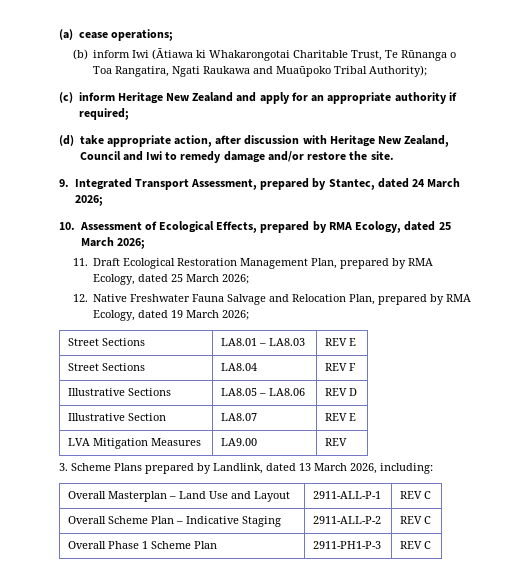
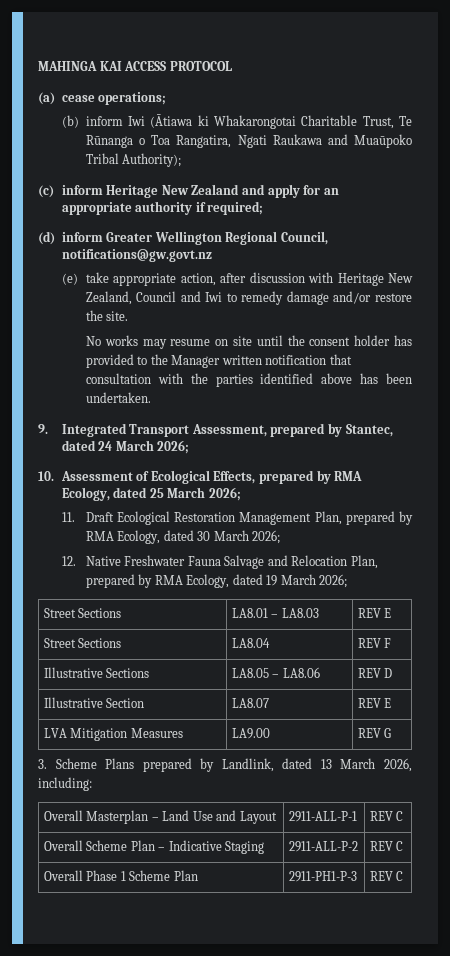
(59, 34) none -> [38,61,232,71] MAHINGA KAI ACCESS PROTOCOL //
(74, 140) none -> [61,231,328,245] [61,249,212,262] [61,273,78,285] inform Greater Wellington Regional Council, notifications@gw.govt.nz // (e)
(394, 155) none -> [85,335,412,349] [85,354,352,368] [85,373,412,387] [85,392,151,403] // No works may resume on site until the consent holder has provided to the Manager written notification that consultation with the parties identified above has been undertaken.
[171,274,184,282] 25 -> [197,531,211,541] 30
(347, 442) none -> [384,728,392,738] G

